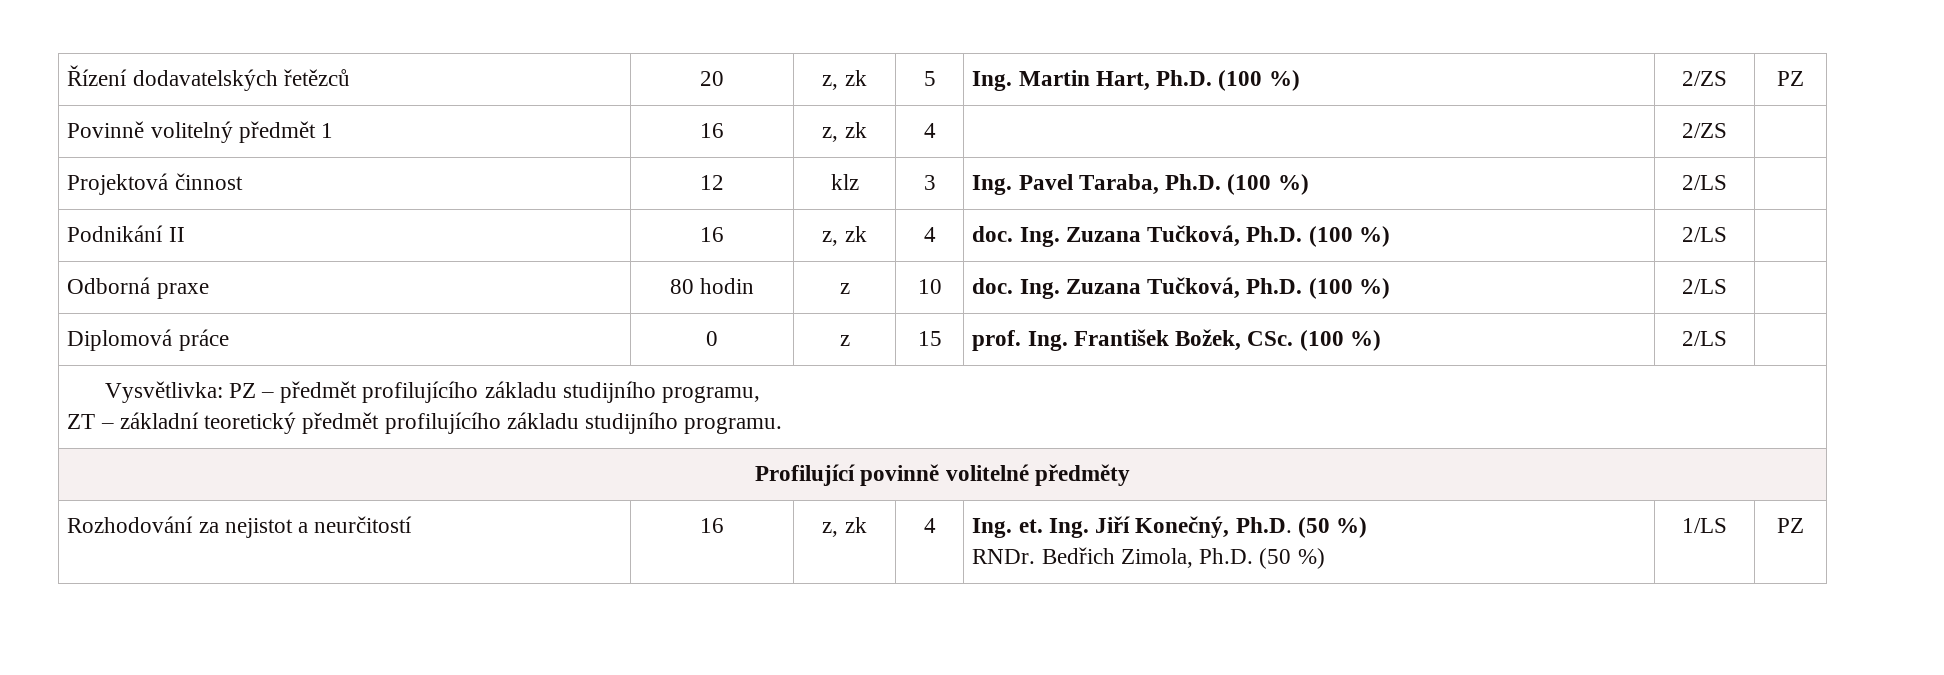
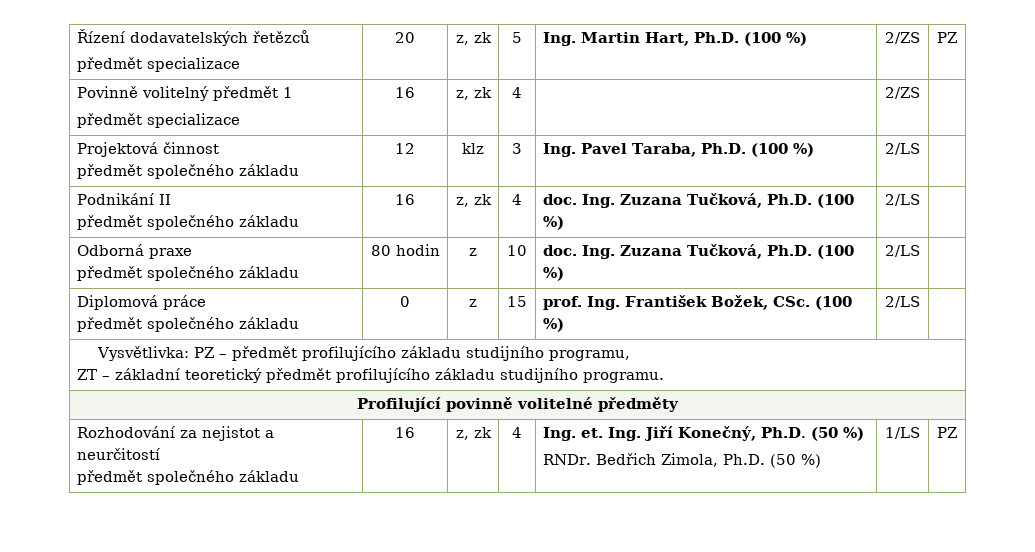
(350, 77) none -> [76,57,240,72] // předmět specializace
(334, 130) none -> [76,113,240,128] // předmět specializace
(243, 181) none -> [76,164,299,179] // předmět společného základu
(185, 234) none -> [76,215,299,230] // předmět společného základu
(209, 291) none -> [76,266,299,281] // předmět společného základu
(229, 340) none -> [76,317,299,332] // předmět společného základu
(413, 524) none -> [76,470,299,485] // předmět společného základu

